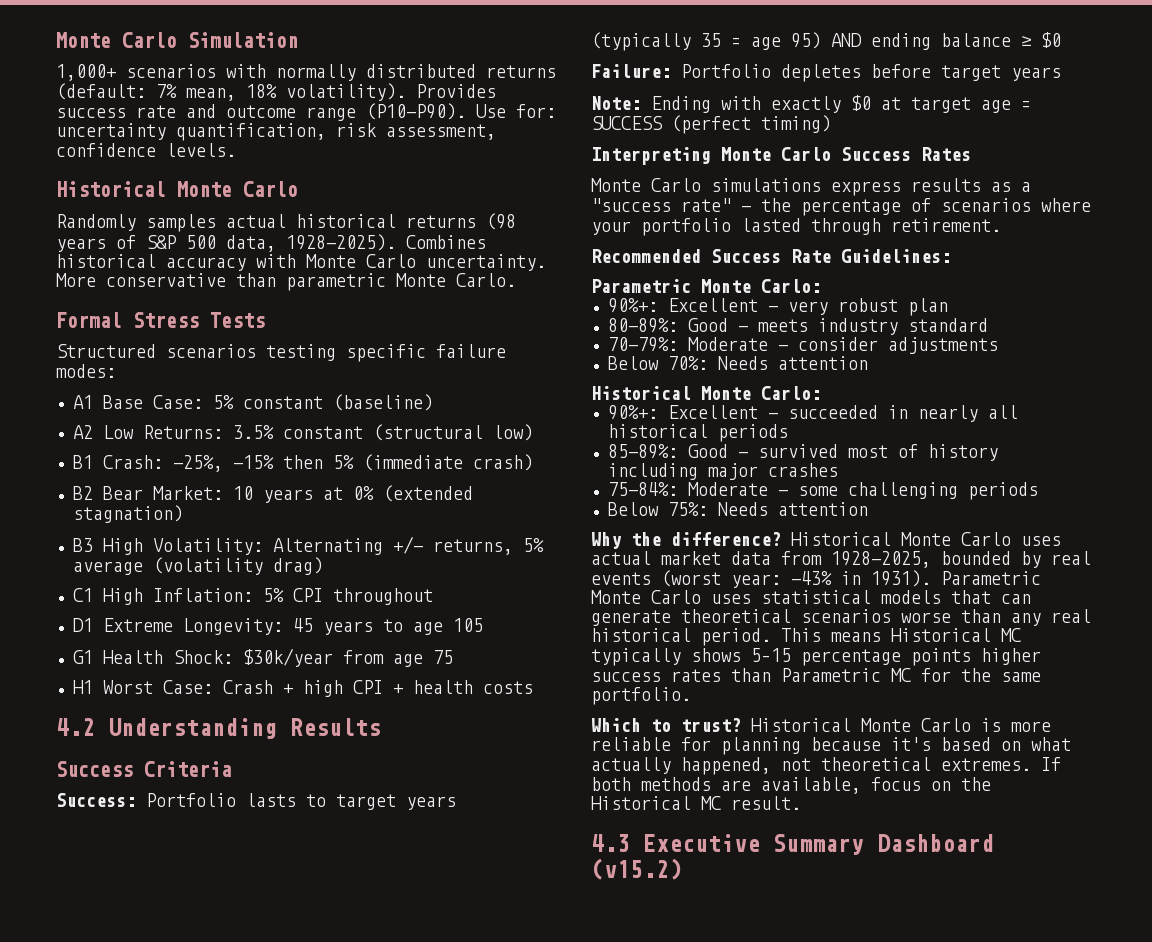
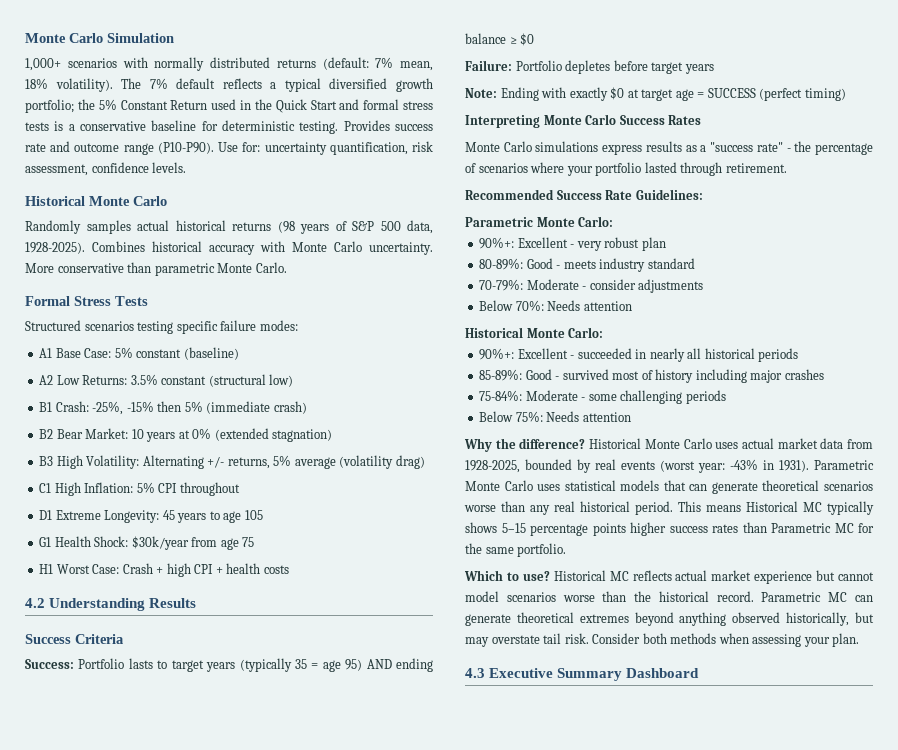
(406, 92) none -> [121,78,434,92] [25,99,433,113] [25,120,339,134] The 7% default reflects a typical diversified growth portfolio; the 5% Constant Return used in the Quick Start and formal stress tests is a conservative baseline for deterministic testing.
[681,718,1051,732] [591,737,1071,755] [591,757,1061,775] [591,777,991,794] [591,796,801,810] trust? Historical Monte Carlo is more reliable for planning because it's based on what actually happened, not theoretical extremes. If both methods are available, focus on the Historical MC result. -> [522,570,874,584] [465,591,873,602] [465,612,874,626] [465,633,860,647] use? Historical MC reflects actual market experience but cannot model scenarios worse than the historical record. Parametric MC can generate theoretical extremes beyond anything observed historically, but may overstate tail risk. Consider both methods when assessing your plan.
[591,858,682,880] (v15.2) -> (700, 673) none

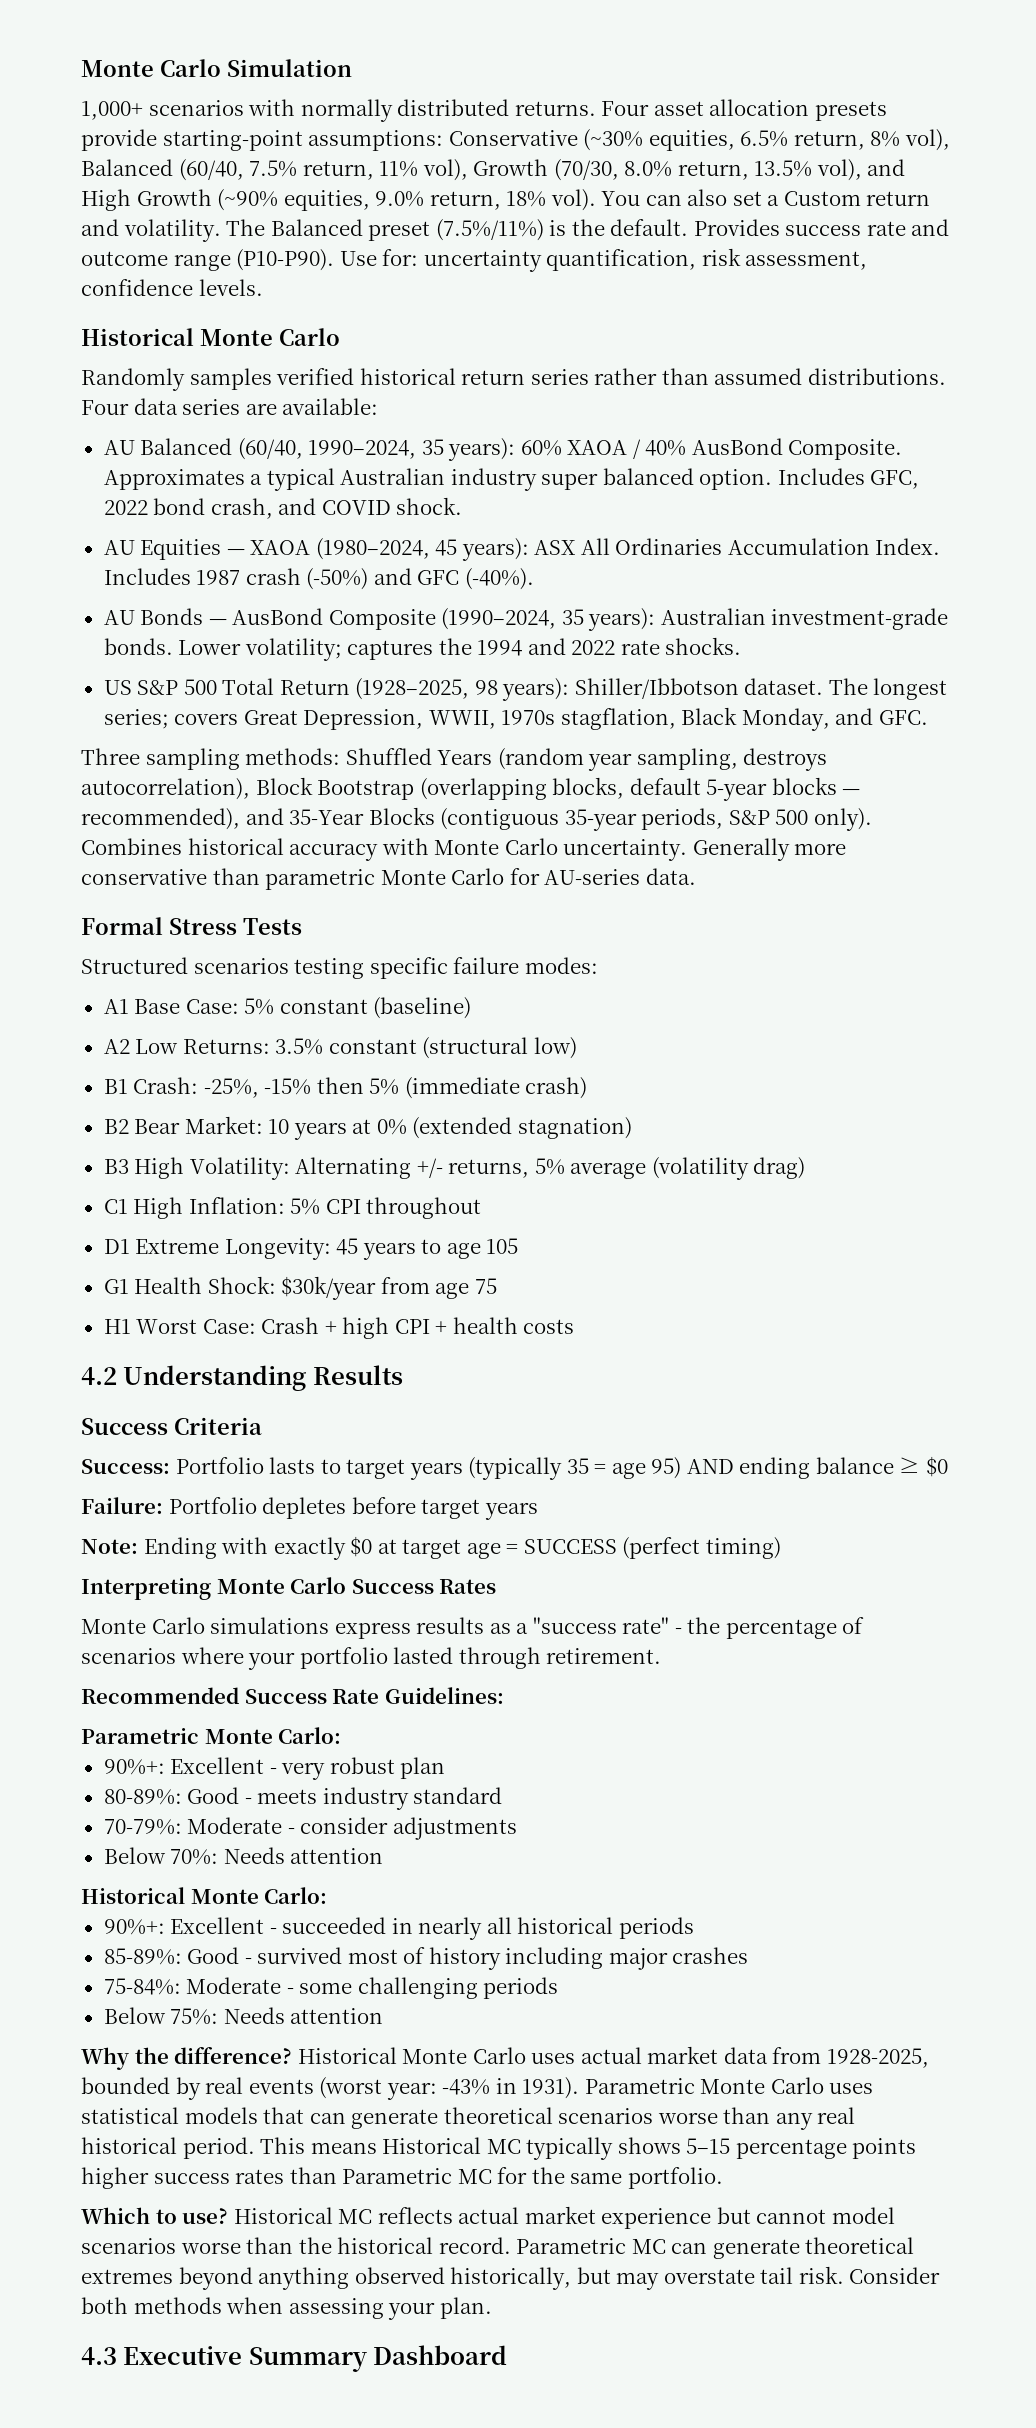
[276,57,433,71] [25,78,434,92] [25,99,433,113] [25,120,339,134] returns (default: 7% mean, 18% volatility). The 7% default reflects a typical diversified growth portfolio; the 5% Constant Return used in the Quick Start and formal stress tests is a conservative baseline for deterministic testing. -> [514,99,887,121] [81,129,950,151] [81,159,906,181] [81,189,931,211] [81,219,689,242] returns. Four asset allocation presets provide starting-point assumptions: Conservative (~30% equities, 6.5% return, 8% vol), Balanced (60/40, 7.5% return, 11% vol), Growth (70/30, 8.0% return, 13.5% vol), and High Growth (~90% equities, 9.0% return, 18% vol). You can also set a Custom return and volatility. The Balanced preset (7.5%/11%) is the default.
[137,220,433,234] [25,242,85,254] actual historical returns (98 years of S&P 500 data, 1928-2025). -> [276,368,946,385] [81,398,379,415] [103,438,903,461] [103,468,920,491] [103,497,463,519] [103,538,941,561] [103,568,534,590] [103,608,949,631] [103,637,742,661] [103,678,948,701] [103,707,928,731] [81,748,828,771] [81,777,861,801] [81,807,872,831] verified historical return series rather than assumed distributions. Four data series are available: // AU Balanced (60/40, 1990–2024, 35 years): 60% XAOA / 40% AusBond Composite. Approximates a typical Australian industry super balanced option. Includes GFC, 2022 bond crash, and COVID shock. // AU Equities — XAOA (1980–2024, 45 years): ASX All Ordinaries Accumulation Index. Includes 1987 crash (-50%) and GFC (-40%). // AU Bonds — AusBond Composite (1990–2024, 35 years): Australian investment-grade bonds. Lower volatility; captures the 1994 and 2022 rate shocks. // US S&P 500 Total Return (1928–2025, 98 years): Shiller/Ibbotson dataset. The longest series; covers Great Depression, WWII, 1970s stagflation, Black Monday, and GFC. // Three sampling methods: Shuffled Years (random year sampling, destroys autocorrelation), Block Bootstrap (overlapping blocks, default 5-year blocks — recommended), and 35-Year Blocks (contiguous 35-year periods, S&P 500 only).
[25,263,54,273] More -> [692,838,847,861] Generally more
[255,262,287,273] Carlo. -> [451,868,696,885] Carlo for AU-series data.

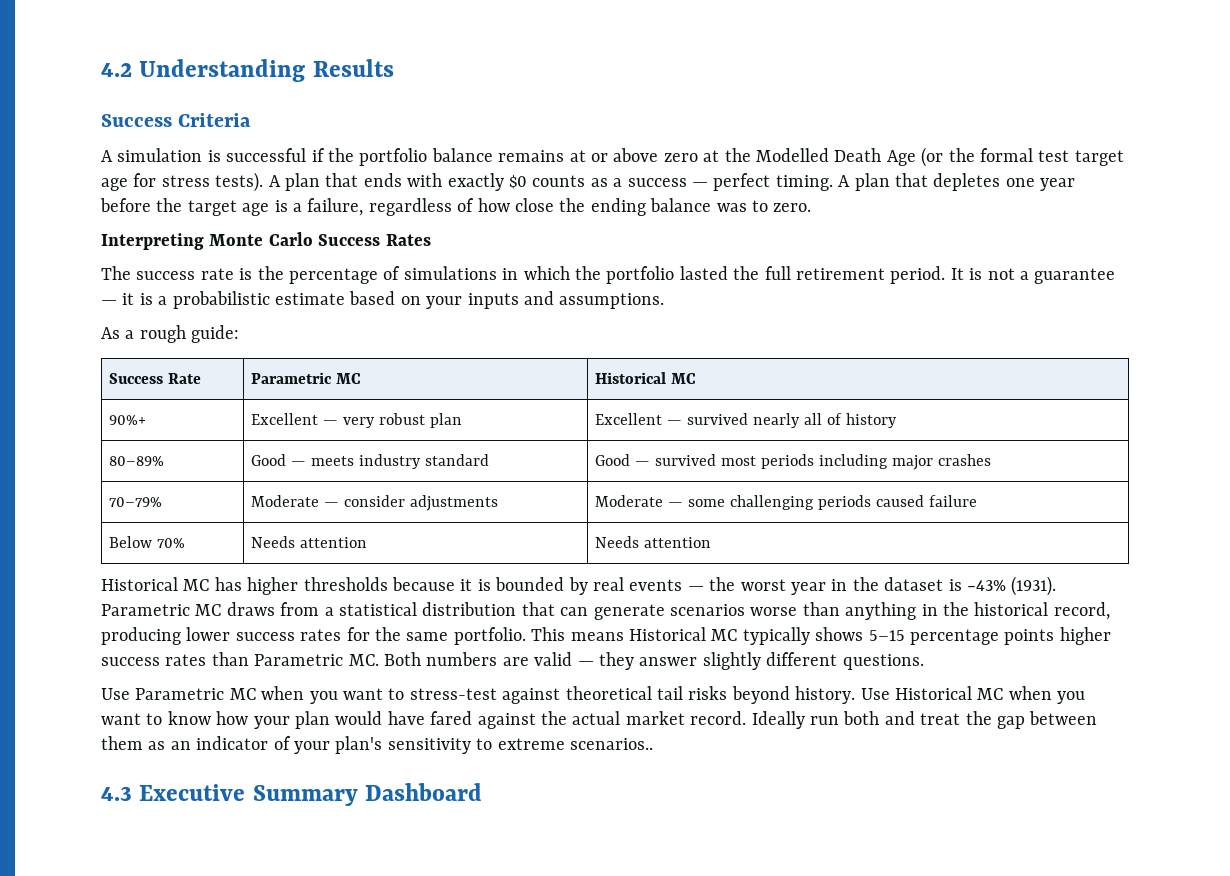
[81,59,352,77] [81,99,887,122] [81,129,950,151] [81,159,906,181] [81,189,931,211] [81,219,950,242] [81,248,868,272] [81,279,263,296] [81,328,340,346] [81,368,946,391] [81,398,379,415] [103,438,903,461] [103,468,920,491] [103,497,463,519] [103,538,941,561] [103,568,534,590] [103,608,949,631] [103,637,742,661] [103,678,948,701] [103,707,928,731] [81,748,828,771] [81,777,861,801] [81,807,872,831] [81,838,847,861] [81,868,696,890] [81,917,302,935] [81,957,598,979] [103,997,472,1019] [103,1037,577,1059] [103,1077,588,1099] [103,1116,632,1140] [103,1157,806,1180] [103,1197,482,1219] [103,1238,519,1260] [103,1276,497,1300] [103,1317,575,1339] Monte Carlo Simulation // 1,000+ scenarios with normally distributed returns. Four asset allocation presets provide starting-point assumptions: Conservative (~30% equities, 6.5% return, 8% vol), Balanced (60/40, 7.5% return, 11% vol), Growth (70/30, 8.0% return, 13.5% vol), and High Growth (~90% equities, 9.0% return, 18% vol). You can also set a Custom return and volatility. The Balanced preset (7.5%/11%) is the default. Provides success rate and outcome range (P10-P90). Use for: uncertainty quantification, risk assessment, confidence levels. // Historical Monte Carlo // Randomly samples verified historical return series rather than assumed distributions. Four data series are available: // AU Balanced (60/40, 1990–2024, 35 years): 60% XAOA / 40% AusBond Composite. Approximates a typical Australian industry super balanced option. Includes GFC, 2022 bond crash, and COVID shock. // AU Equities — XAOA (1980–2024, 45 years): ASX All Ordinaries Accumulation Index. Includes 1987 crash (-50%) and GFC (-40%). // AU Bonds — AusBond Composite (1990–2024, 35 years): Australian investment-grade bonds. Lower volatility; captures the 1994 and 2022 rate shocks. // US S&P 500 Total Return (1928–2025, 98 years): Shiller/Ibbotson dataset. The longest series; covers Great Depression, WWII, 1970s stagflation, Black Monday, and GFC. // Three sampling methods: Shuffled Years (random year sampling, destroys autocorrelation), Block Bootstrap (overlapping blocks, default 5-year blocks — recommended), and 35-Year Blocks (contiguous 35-year periods, S&P 500 only). Combines historical accuracy with Monte Carlo uncertainty. Generally more conservative than parametric Monte Carlo for AU-series data. // Formal Stress Tests // Structured scenarios testing specific failure modes: // A1 Base Case: 5% constant (baseline) // A2 Low Returns: 3.5% constant (structural low) // B1 Crash: -25%, -15% then 5% (immediate crash) // B2 Bear Market: 10 years at 0% (extended stagnation) // B3 High Volatility: Alternating +/- returns, 5% average (volatility drag) // C1 High Inflation: 5% CPI throughout // D1 Extreme Longevity: 45 years to age 105 // G1 Health Shock: $30k/year from age 75 // H1 Worst Case: Crash + high CPI + health costs // -> (101, 70) none
[81,1456,949,1480] [81,1497,538,1520] [81,1536,781,1560] Success: Portfolio lasts to target years (typically 35 = age 95) AND ending balance ≥ $0 // Failure: Portfolio depletes before target years // Note: Ending with exactly $0 at target age = SUCCESS (perfect timing) -> [101,147,1124,167] [101,172,1076,192] [100,198,812,216] A simulation is successful if the portfolio balance remains at or above zero at the Modelled Death Age (or the formal test target age for stress tests). A plan that ends with exactly $0 counts as a success — perfect timing. A plan that depletes one year before the target age is a failure, regardless of how close the ending balance was to zero.
[81,1617,865,1639] [81,1647,662,1670] [81,1687,504,1704] [81,1727,342,1744] [103,1757,446,1780] [103,1787,503,1810] [103,1817,517,1840] [103,1847,384,1865] [81,1887,328,1904] [103,1917,694,1940] [103,1947,749,1970] [103,1977,559,1999] [103,2007,384,2025] [81,2046,929,2070] [81,2077,874,2100] [81,2107,258,2124] Monte Carlo simulations express results as a "success rate" - the percentage of scenarios where your portfolio lasted through retirement. // Recommended Success Rate Guidelines: // Parametric Monte Carlo: // 90%+: Excellent - very robust plan // 80-89%: Good - meets industry standard // 70-79%: Moderate - consider adjustments // Below 70%: Needs attention // Historical Monte Carlo: // 90%+: Excellent - succeeded in nearly all historical periods // 85-89%: Good - survived most of history including major crashes // 75-84%: Moderate - some challenging periods // Below 75%: Needs attention // Why the difference? Historical Monte Carlo uses actual market data from 1928-2025, bounded by real events (worst year: -43% in 1931). Parametric Monte Carlo uses statistical models -> [101,266,1116,284] [101,291,665,309] [101,325,240,343] [109,373,202,384] [251,372,362,384] [595,372,697,384] [109,415,147,425] [251,413,462,428] [595,413,897,428] [109,456,165,466] [251,454,489,469] [595,454,991,470] [109,497,163,507] [251,495,499,511] [595,495,977,510] [109,536,186,548] [251,536,368,548] [595,536,712,548] [101,576,1057,596] [101,602,517,616] The success rate is the percentage of simulations in which the portfolio lasted the full retirement period. It is not a guarantee — it is a probabilistic estimate based on your inputs and assumptions. // As a rough guide: // Success Rate | Parametric MC | Historical MC // 90%+ | Excellent — very robust plan | Excellent — survived nearly all of history // 80–89% | Good — meets industry standard | Good — survived most periods including major crashes // 70–79% | Moderate — consider adjustments | Moderate — some challenging periods caused failure // Below 70% | Needs attention | Needs attention // Historical MC has higher thresholds because it is bounded by real events — the worst year in the dataset is −43% (1931). Parametric MC draws from a statistical distribution
[443,2107,856,2130] [81,2137,255,2159] theoretical scenarios worse than any real historical period. -> [669,602,1110,620] [101,627,526,645] scenarios worse than anything in the historical record, producing lower success rates for the same portfolio.
[457,2167,723,2189] [81,2206,895,2229] [81,2237,915,2259] [81,2266,941,2290] [81,2297,492,2320] MC for the same portfolio. // Which to use? Historical MC reflects actual market experience but cannot model scenarios worse than the historical record. Parametric MC can generate theoretical extremes beyond anything observed historically, but may overstate tail risk. Consider both methods when assessing your plan. -> [348,652,924,670] [101,686,1086,704] [101,711,1098,729] [101,736,653,754] MC. Both numbers are valid — they answer slightly different questions. // Use Parametric MC when you want to stress-test against theoretical tail risks beyond history. Use Historical MC when you want to know how your plan would have fared against the actual market record. Ideally run both and treat the gap between them as an indicator of your plan's sensitivity to extreme scenarios..

